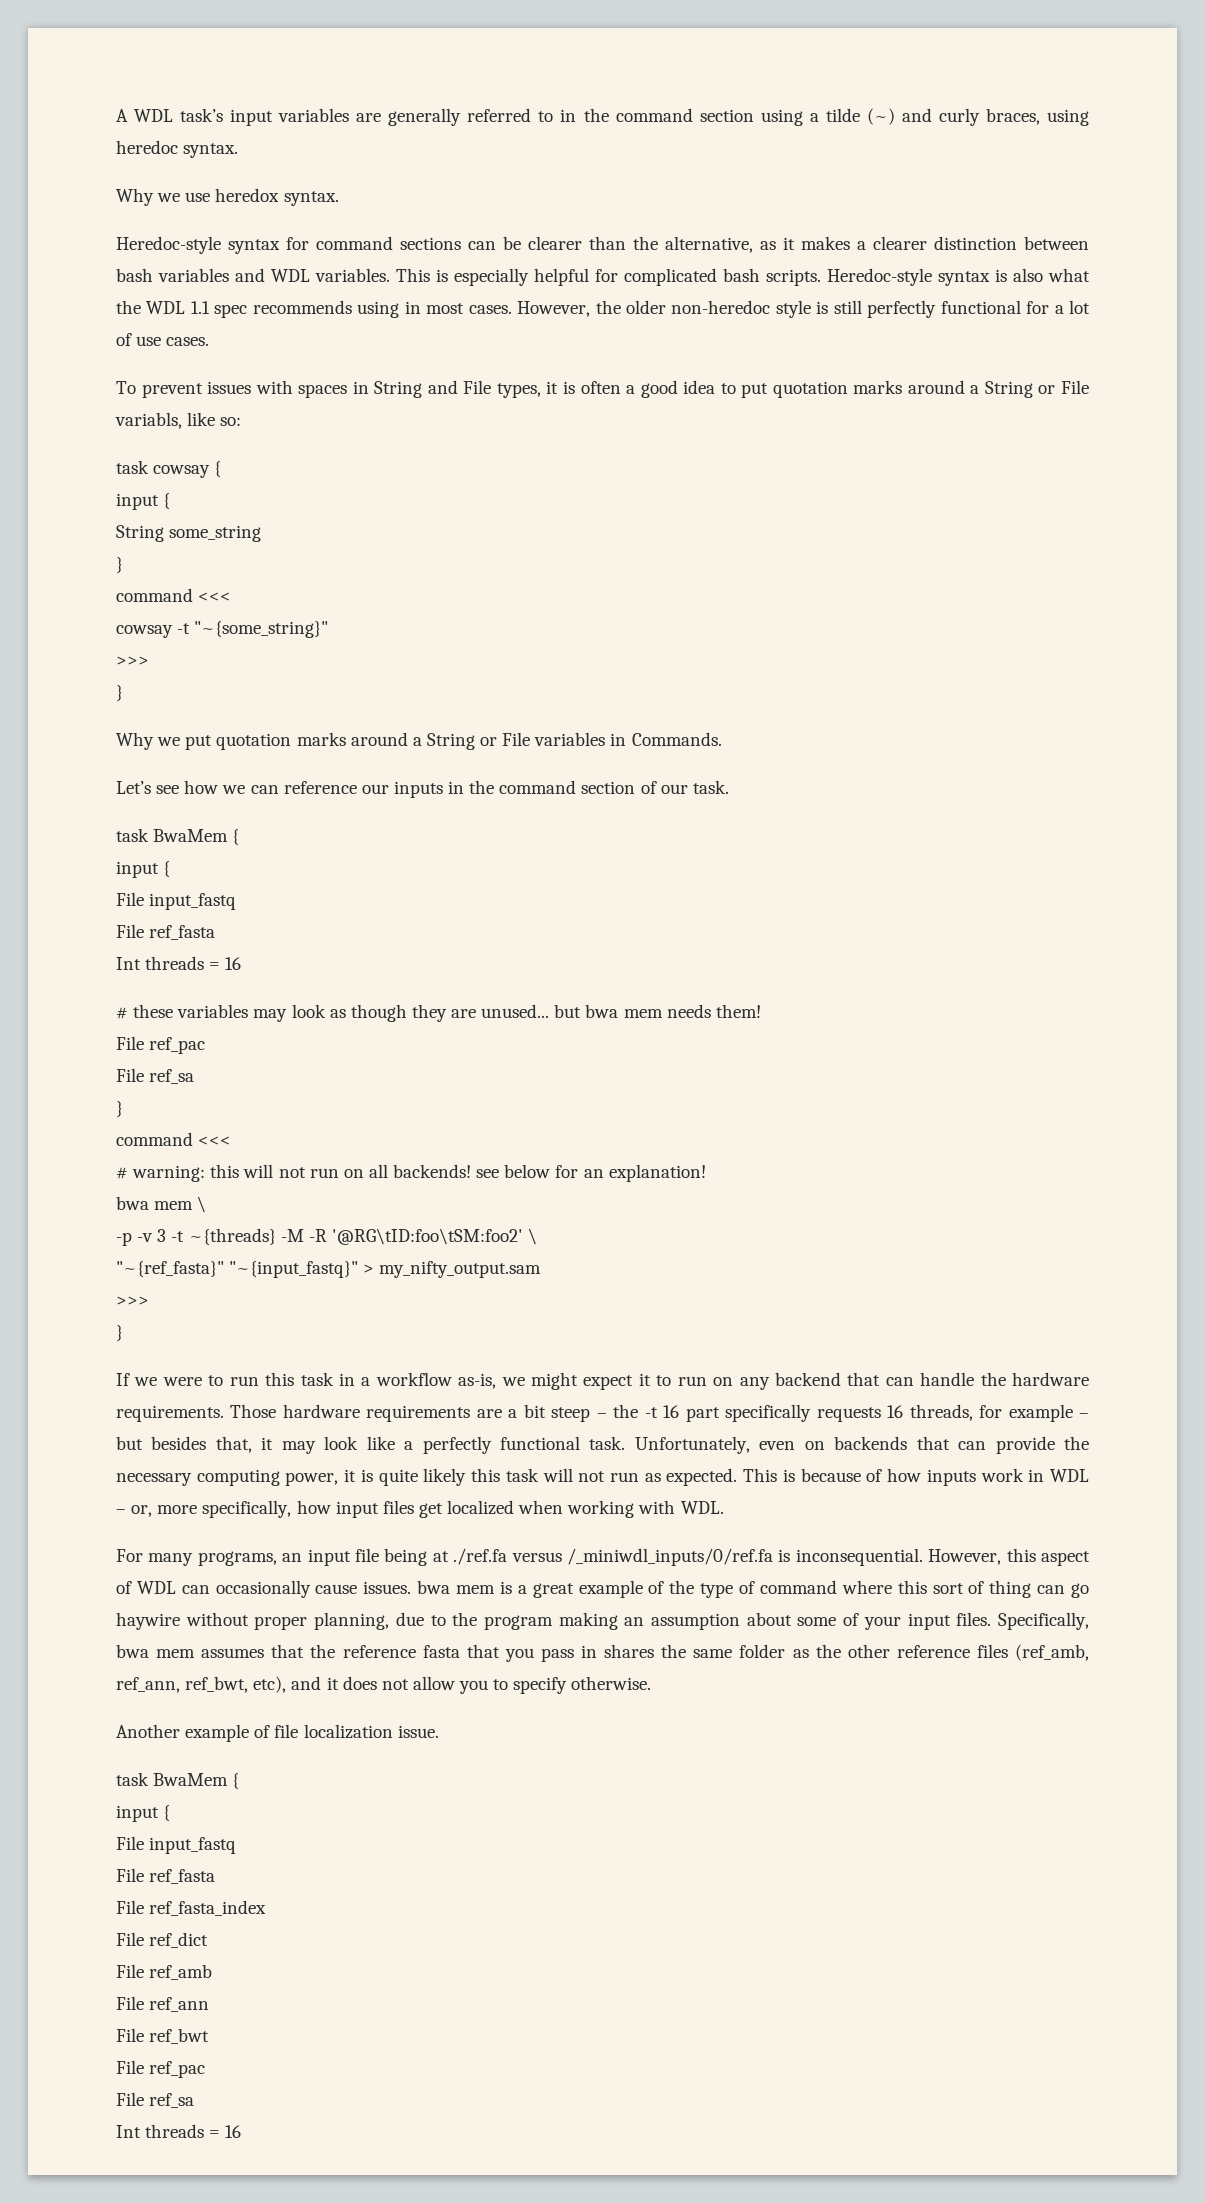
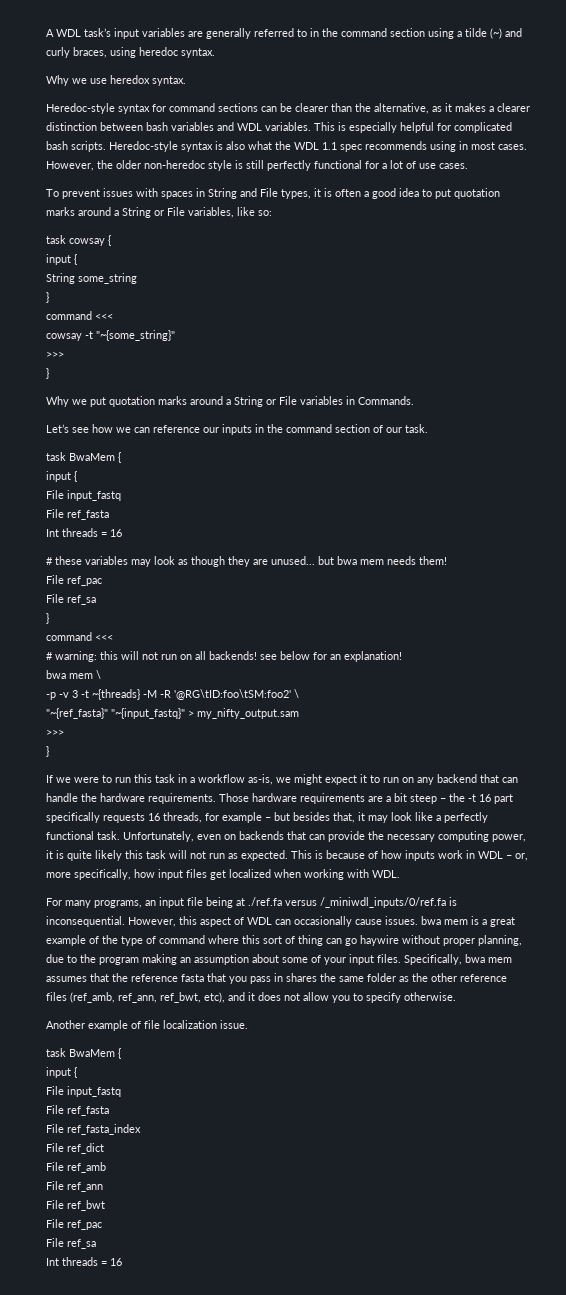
[115,412,182,429] variabls, -> [188,207,234,218] variables,

